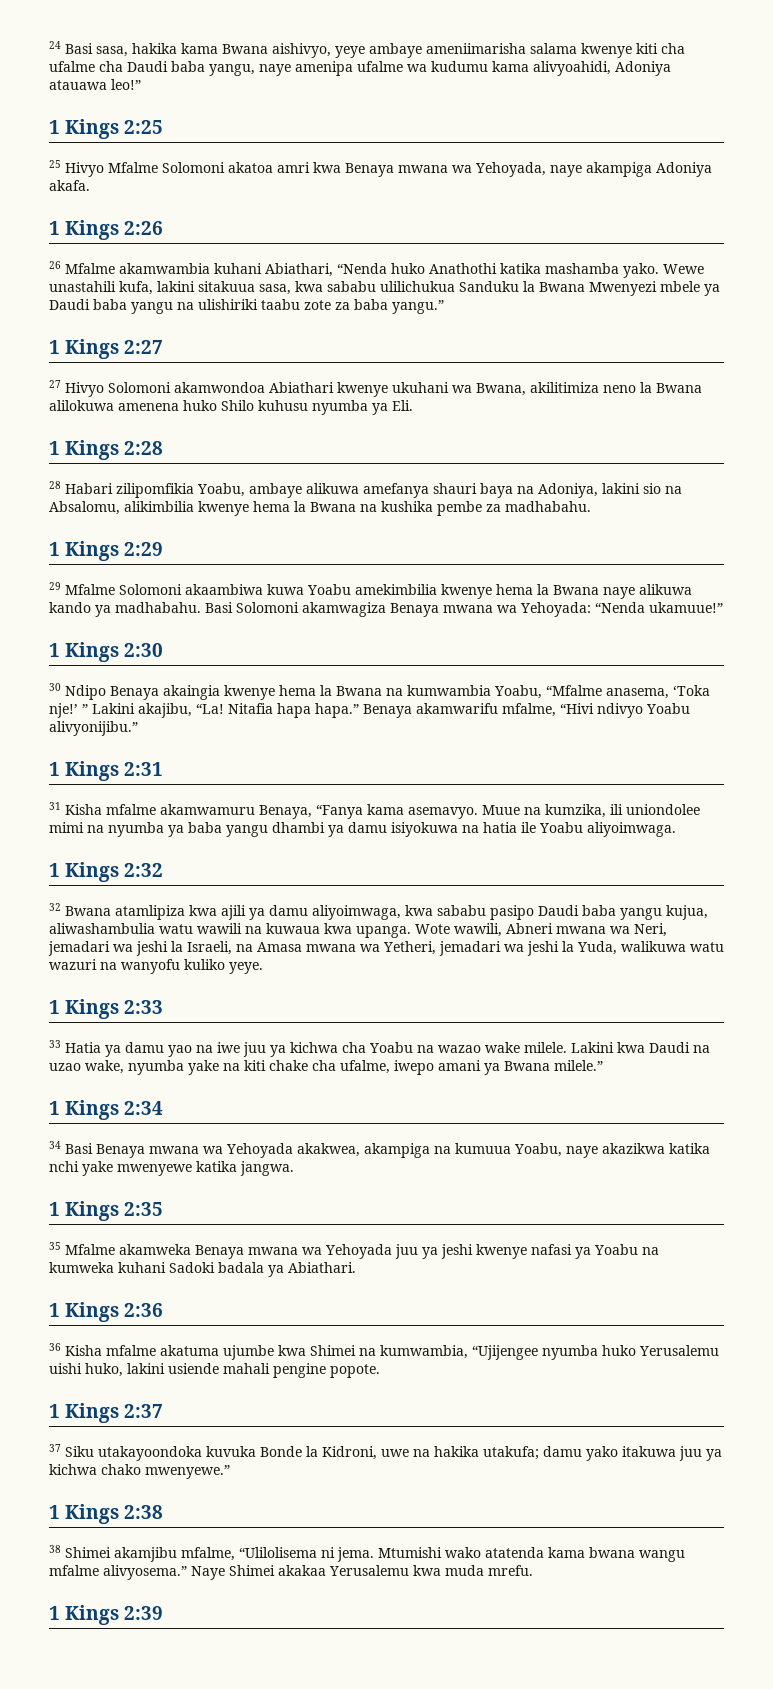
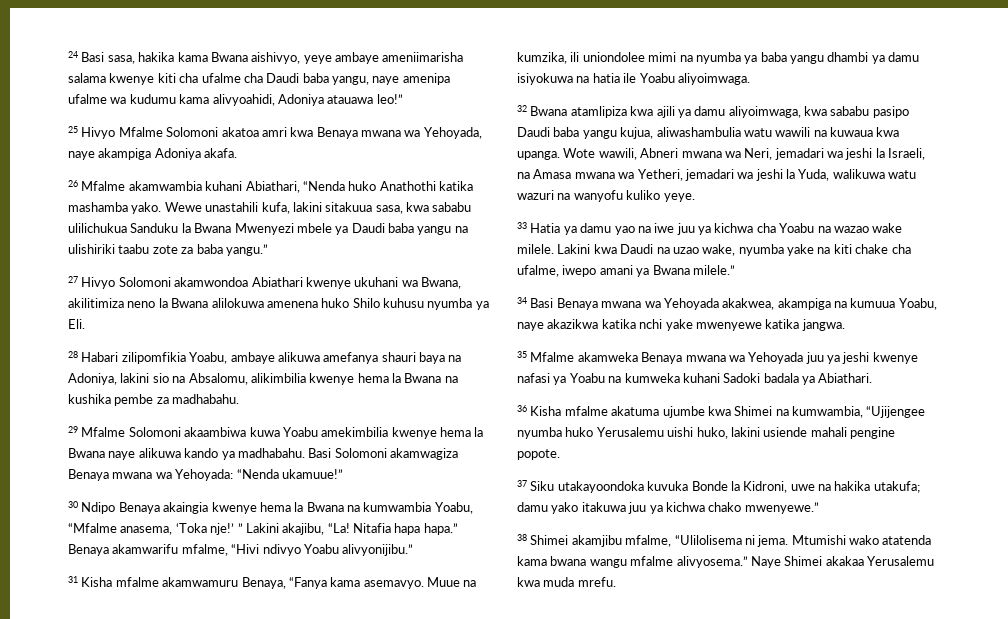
[49,119,164,139] // 1 Kings 2:25 -> (403, 99) none
[49,220,164,240] // 1 Kings 2:26 -> (238, 153) none
[49,339,164,359] // 1 Kings 2:27 -> (268, 250) none
[49,440,164,460] // 1 Kings 2:28 -> (85, 324) none
[49,541,164,561] // 1 Kings 2:29 -> (240, 399) none
[49,642,164,662] // 1 Kings 2:30 -> (343, 474) none
[49,761,164,781] // 1 Kings 2:31 -> (414, 550) none
[49,862,164,882] // 1 Kings 2:32 -> (750, 79) none
[49,999,164,1019] // 1 Kings 2:33 -> (695, 197) none
[49,1100,164,1120] // 1 Kings 2:34 -> (735, 270) none
[49,1201,164,1221] // 1 Kings 2:35 -> (845, 325) none
[49,1302,164,1322] // 1 Kings 2:36 -> (873, 378) none
[49,1403,164,1423] // 1 Kings 2:37 -> (560, 454) none
[49,1504,164,1524] // 1 Kings 2:38 -> (819, 508) none
[49,1605,164,1625] // 1 Kings 2:39 -> (616, 582) none

